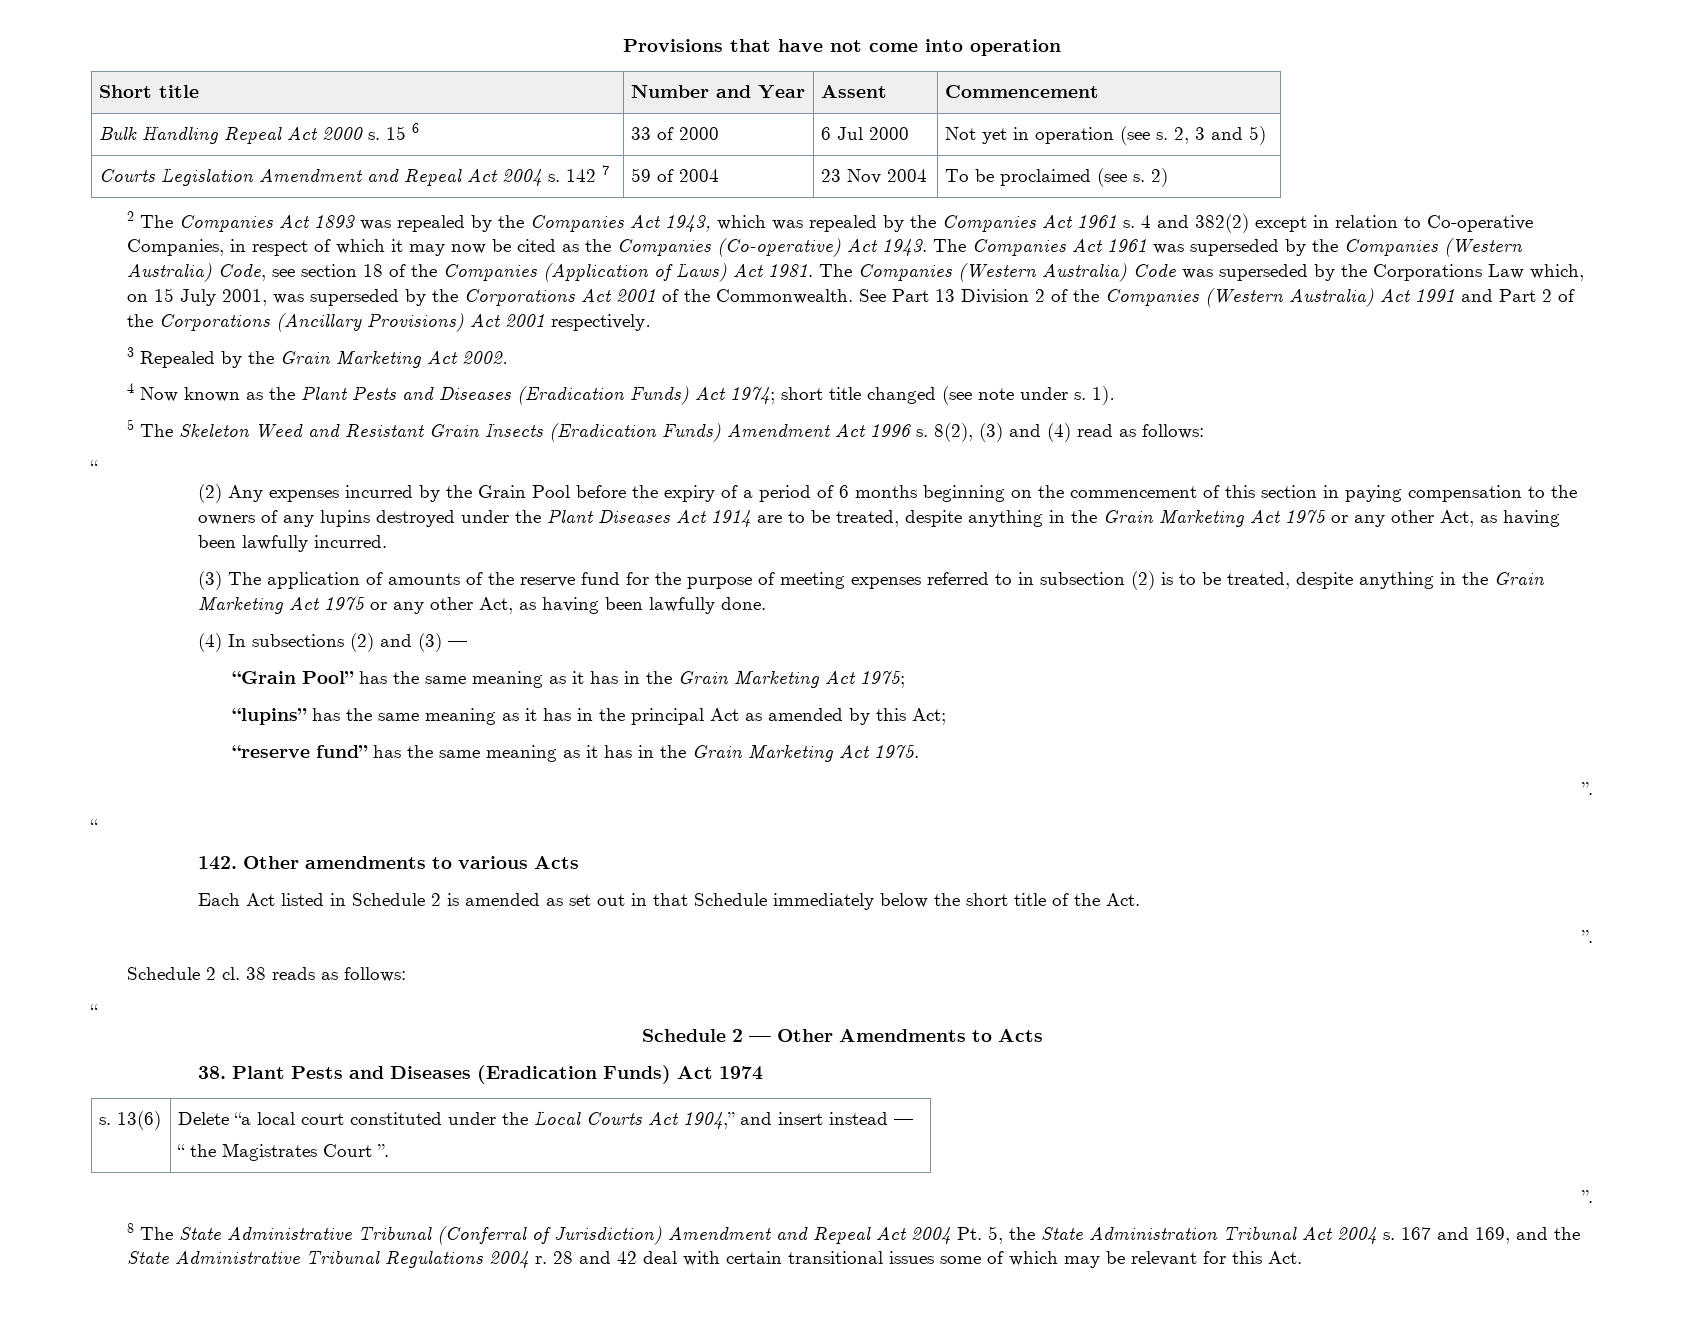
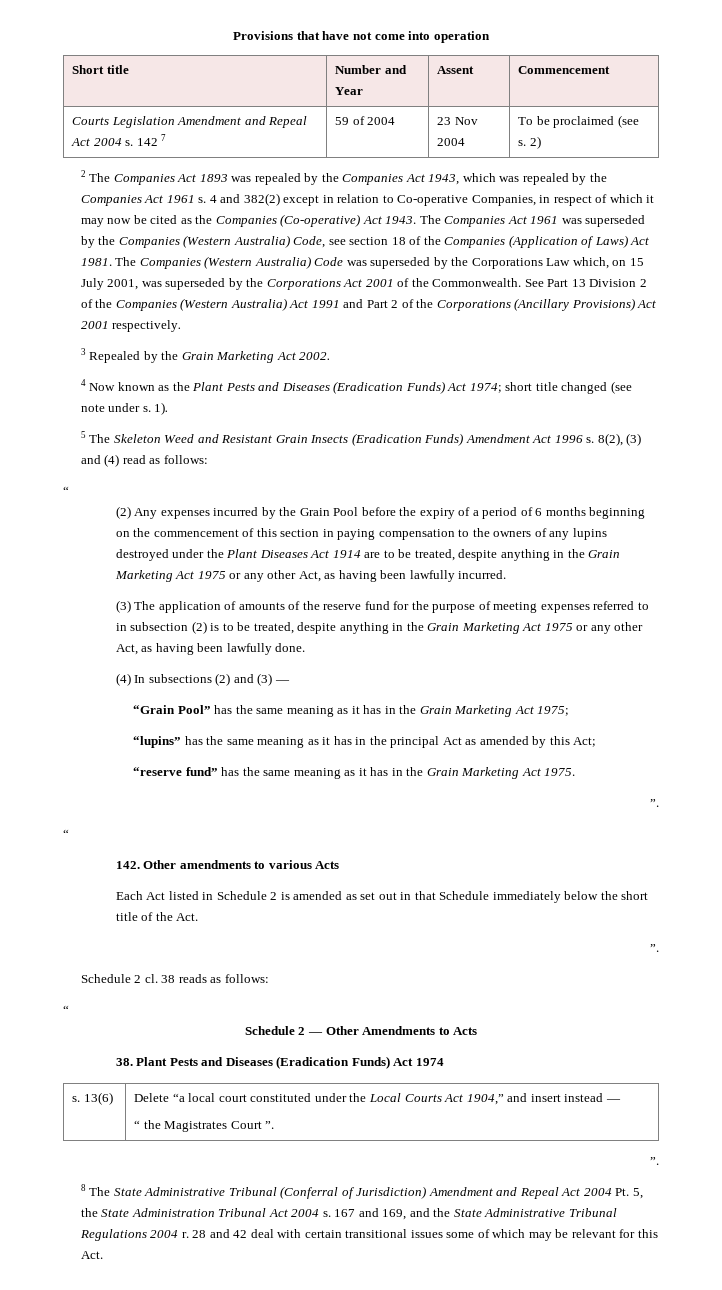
[98,123,419,144] [630,127,719,140] [820,127,909,140] [944,126,1266,145] // Bulk Handling Repeal Act 2000 s. 15 6 | 33 of 2000 | 6 Jul 2000 | Not yet in operation (see s. 2, 3 and 5) -> (611, 70) none

